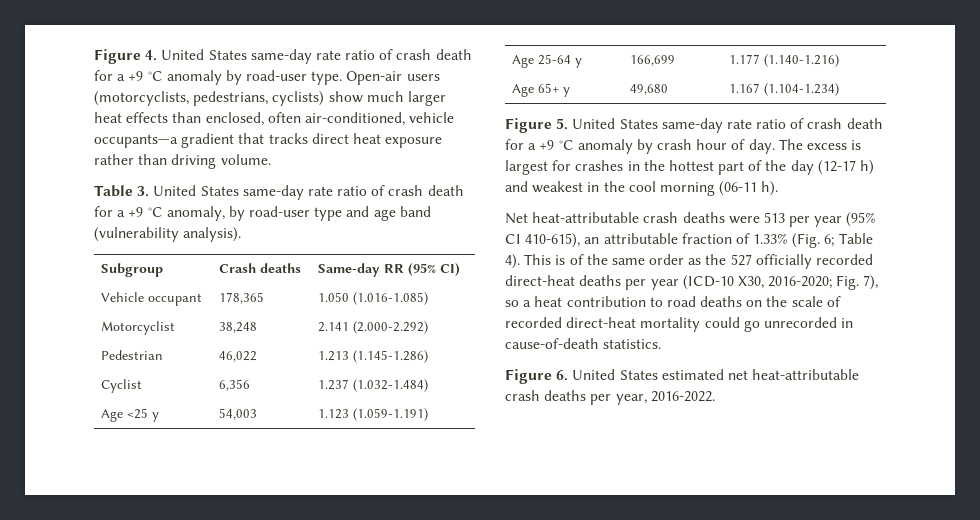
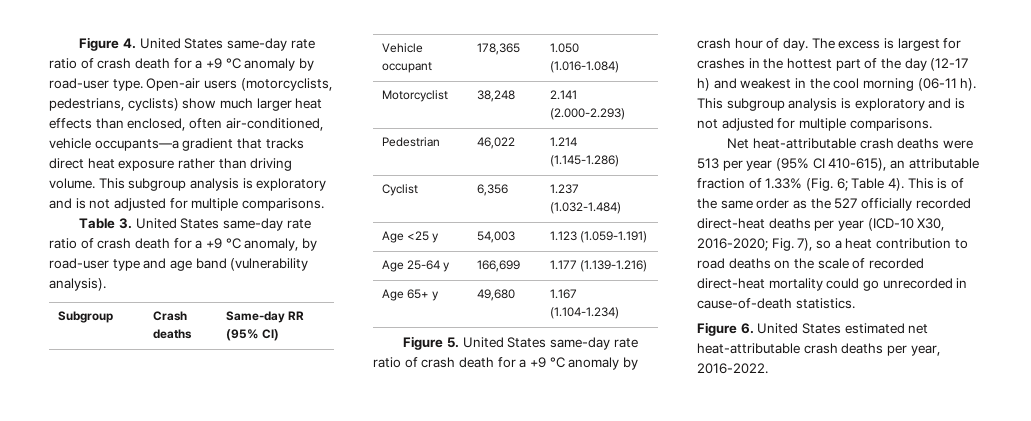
(271, 159) none -> [98,178,327,191] [49,198,324,211] This subgroup analysis is exploratory and is not adjusted for multiple comparisons.
[353,292,429,305] (1.016-1.085) -> [550,61,620,73] (1.016-1.084)
[353,321,429,334] (2.000-2.292) -> [550,108,626,120] (2.000-2.293)
[318,351,350,361] 1.213 -> [550,137,578,147] 1.214
[764,54,840,67] (1.140-1.216) -> [580,260,648,272] (1.139-1.216)
(779, 188) none -> [697,98,965,111] [697,118,932,131] This subgroup analysis is exploratory and is not adjusted for multiple comparisons.

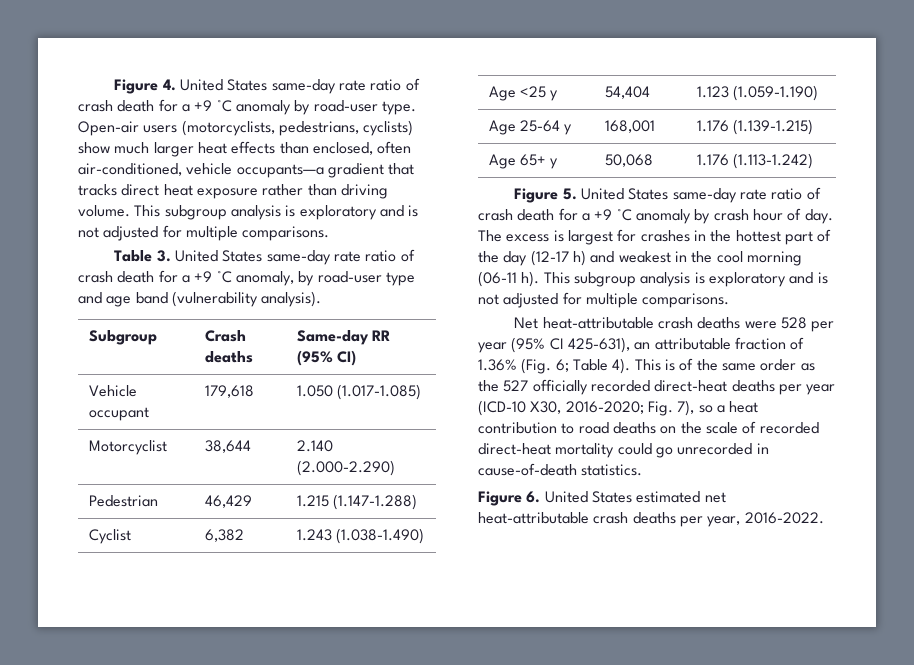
[477,43,521,55] 178,365 -> [204,385,254,398] 179,618
[550,61,620,73] (1.016-1.084) -> [336,384,421,400] (1.017-1.085)
[477,90,516,102] [550,90,578,100] [550,108,626,120] [382,137,441,147] [477,137,516,149] [550,137,578,147] [550,155,620,167] [382,184,419,196] [477,184,509,196] [550,184,580,194] [550,202,622,214] 38,248 | 2.141 (2.000-2.293) // Pedestrian | 46,022 | 1.214 (1.145-1.286) // Cyclist | 6,356 | 1.237 (1.032-1.484) -> [204,440,251,453] [296,440,333,452] [296,460,395,476] [88,495,158,507] [204,495,252,508] [296,494,417,510] [88,529,131,544] [204,529,244,542] [296,528,424,544] 38,644 | 2.140 (2.000-2.290) // Pedestrian | 46,429 | 1.215 (1.147-1.288) // Cyclist | 6,382 | 1.243 (1.038-1.490)
[477,231,516,243] 54,003 -> [604,86,650,99] 54,404
[580,231,648,243] (1.059-1.191) -> [732,85,818,101] (1.059-1.190)
[477,260,521,272] [550,260,648,272] 166,699 | 1.177 (1.139-1.216) -> [604,120,655,133] [696,119,813,135] 168,001 | 1.176 (1.139-1.215)
[477,289,516,301] [550,289,578,299] [550,307,620,319] 49,680 | 1.167 (1.104-1.234) -> [604,154,653,167] [696,153,813,169] 50,068 | 1.176 (1.113-1.242)
[697,158,719,169] 513 -> [780,317,807,329] 528
[828,158,887,171] 410-615), -> [567,337,630,353] 425-631),
[765,178,803,189] 1.33% -> [478,359,517,371] 1.36%

